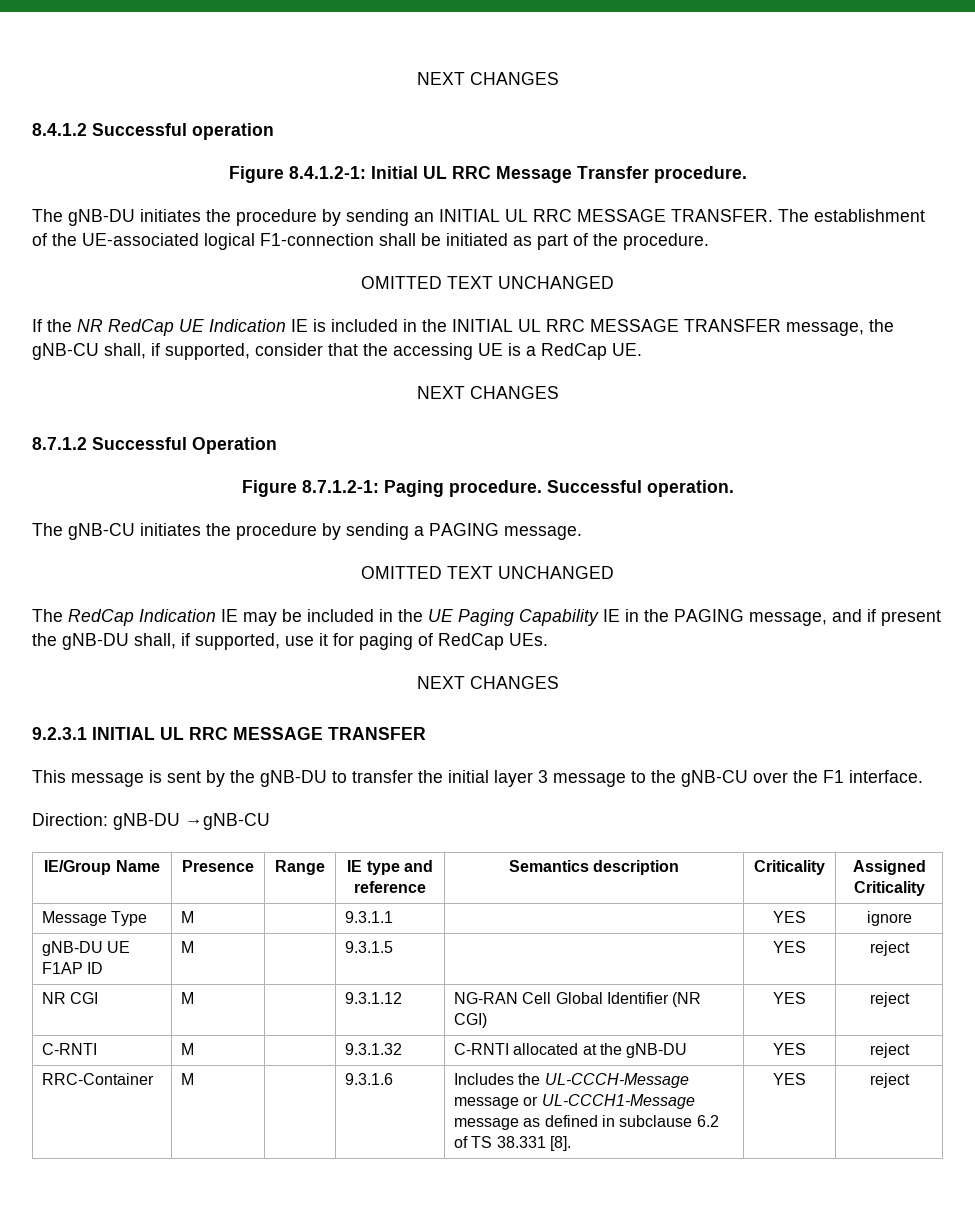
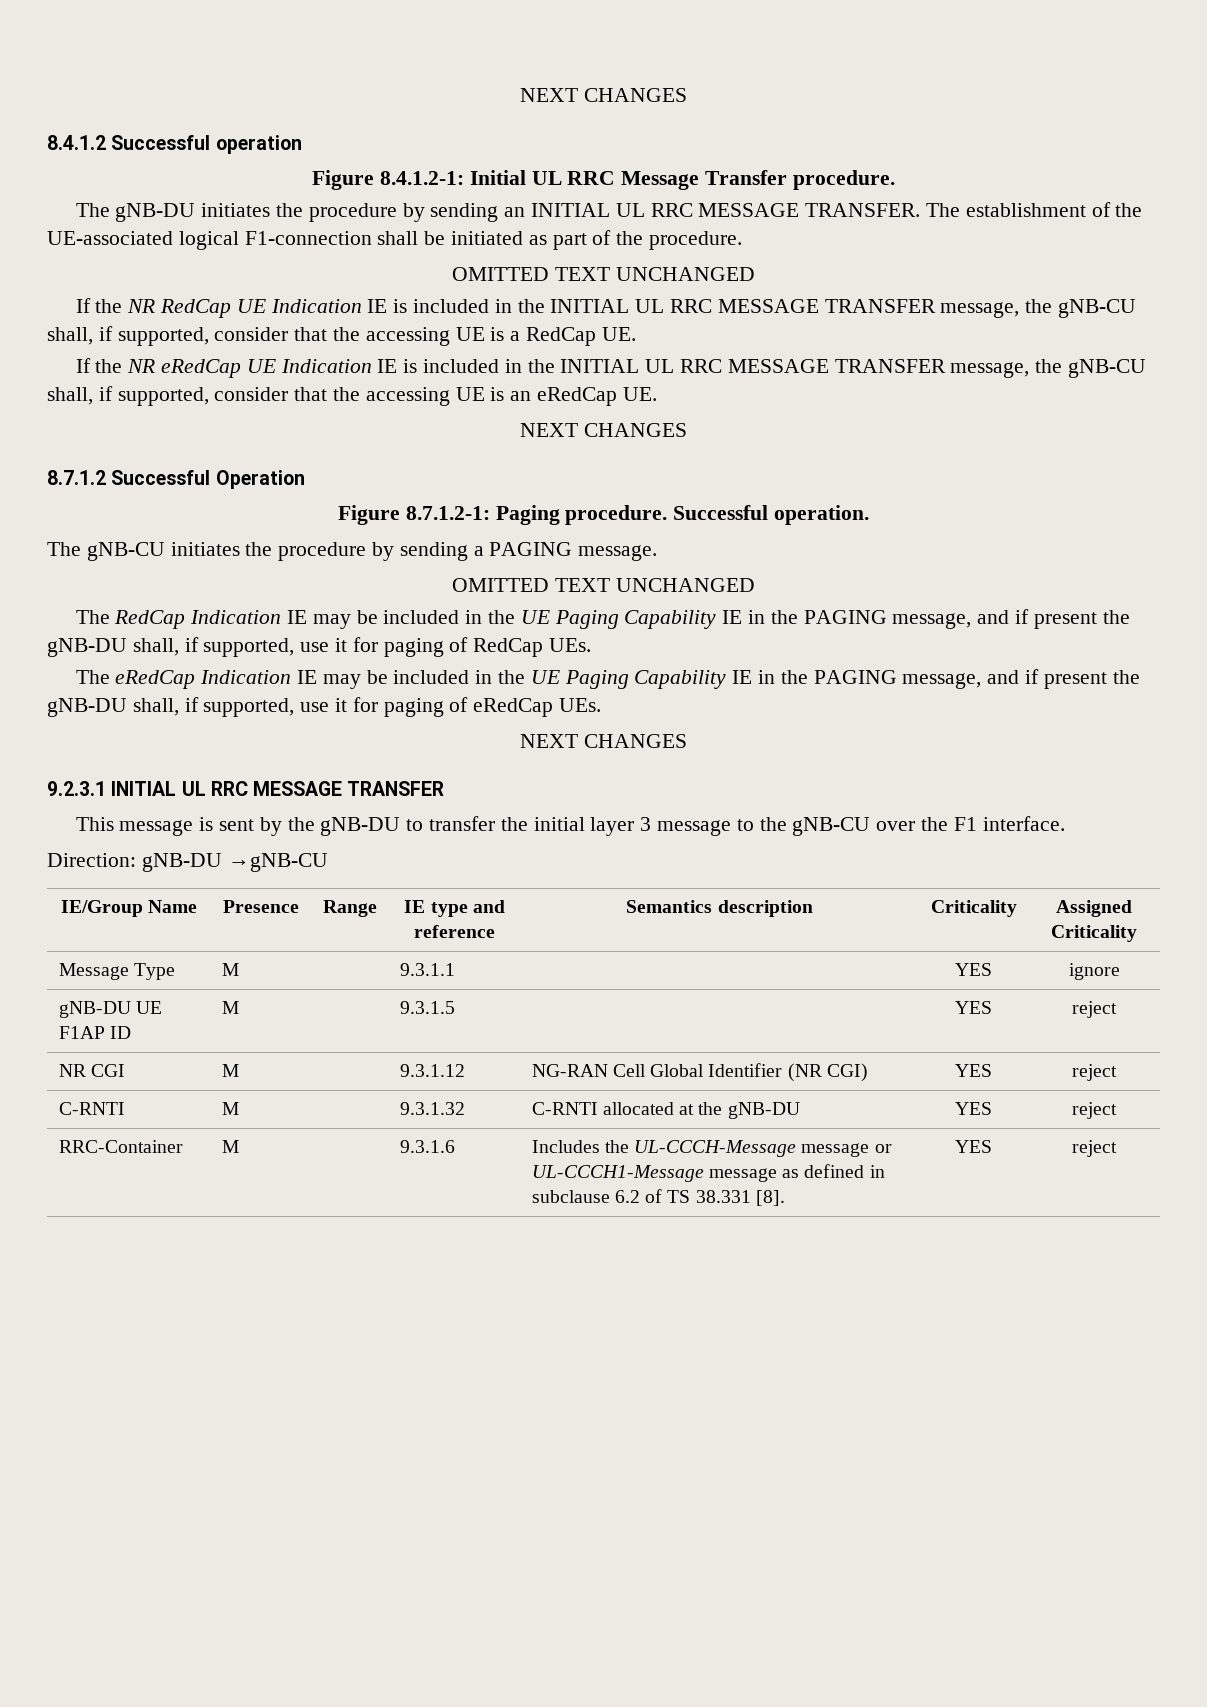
(642, 349) none -> [75,358,1147,378] [47,386,657,406] // If the NR eRedCap UE Indication IE is included in the INITIAL UL RRC MESSAGE TRANSFER message, the gNB-CU shall, if supported, consider that the accessing UE is an eRedCap UE.
(548, 639) none -> [75,669,1140,689] [47,697,602,717] // The eRedCap Indication IE may be included in the UE Paging Capability IE in the PAGING message, and if present the gNB-DU shall, if supported, use it for paging of eRedCap UEs.

